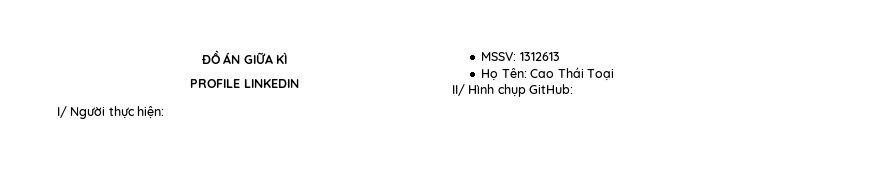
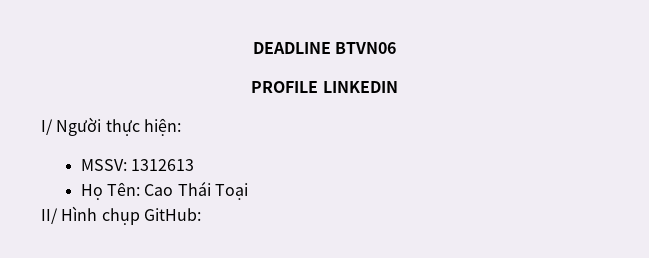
[200,50,288,64] ĐỒ ÁN GIỮA KÌ -> [252,42,397,54] DEADLINE BTVN06

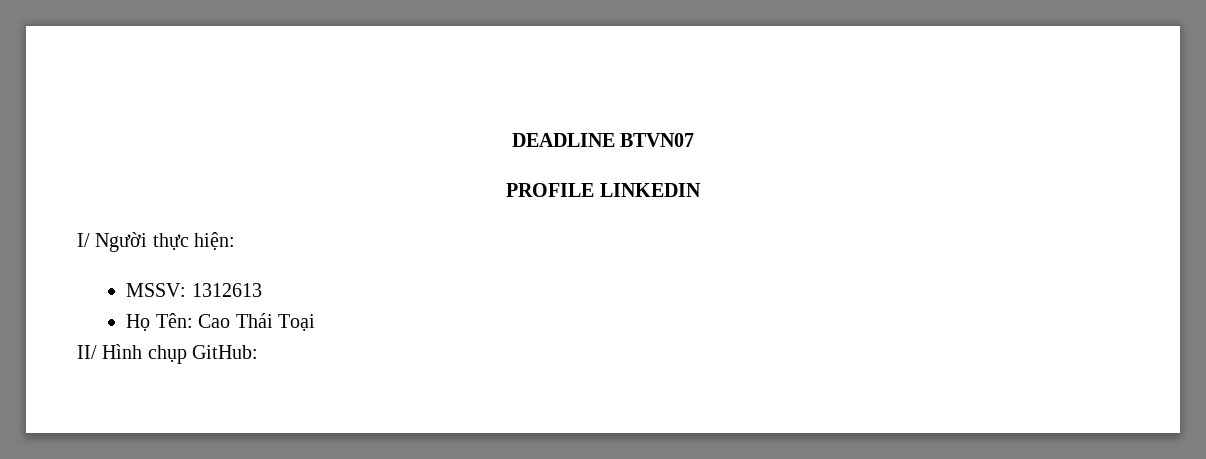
[335,42,397,54] BTVN06 -> [620,133,695,147] BTVN07

